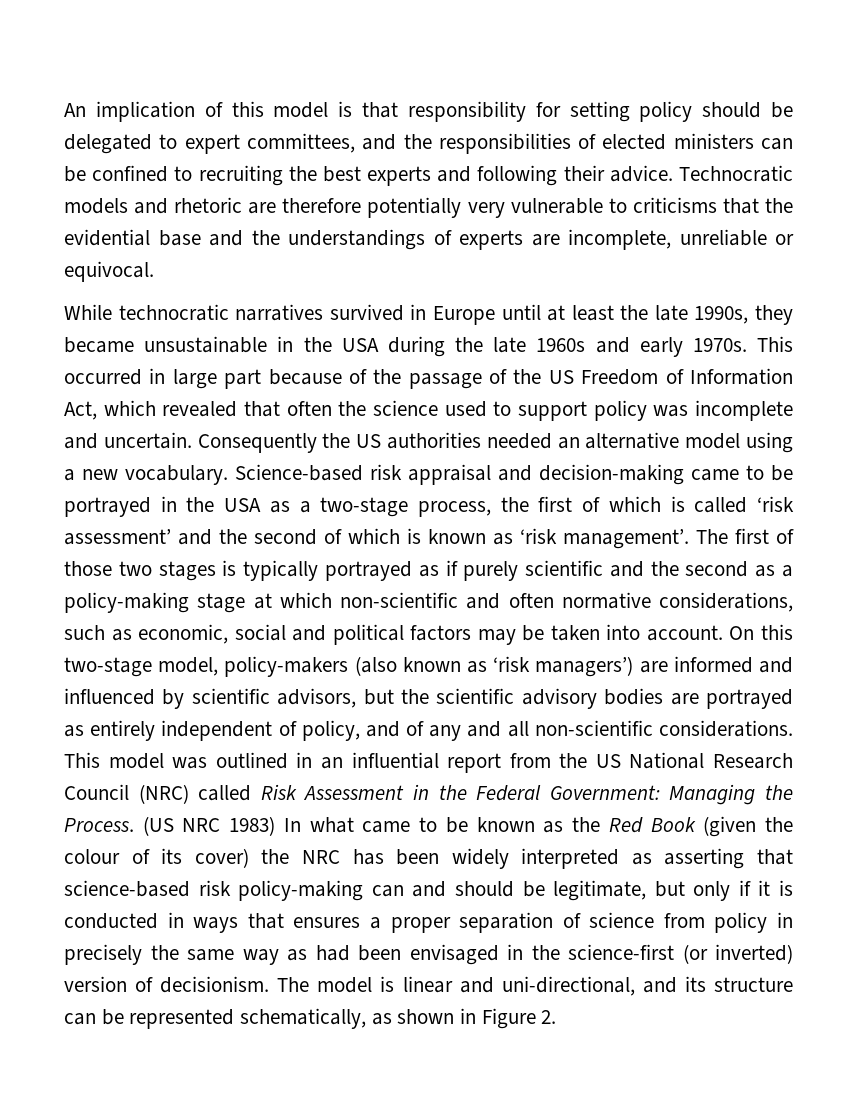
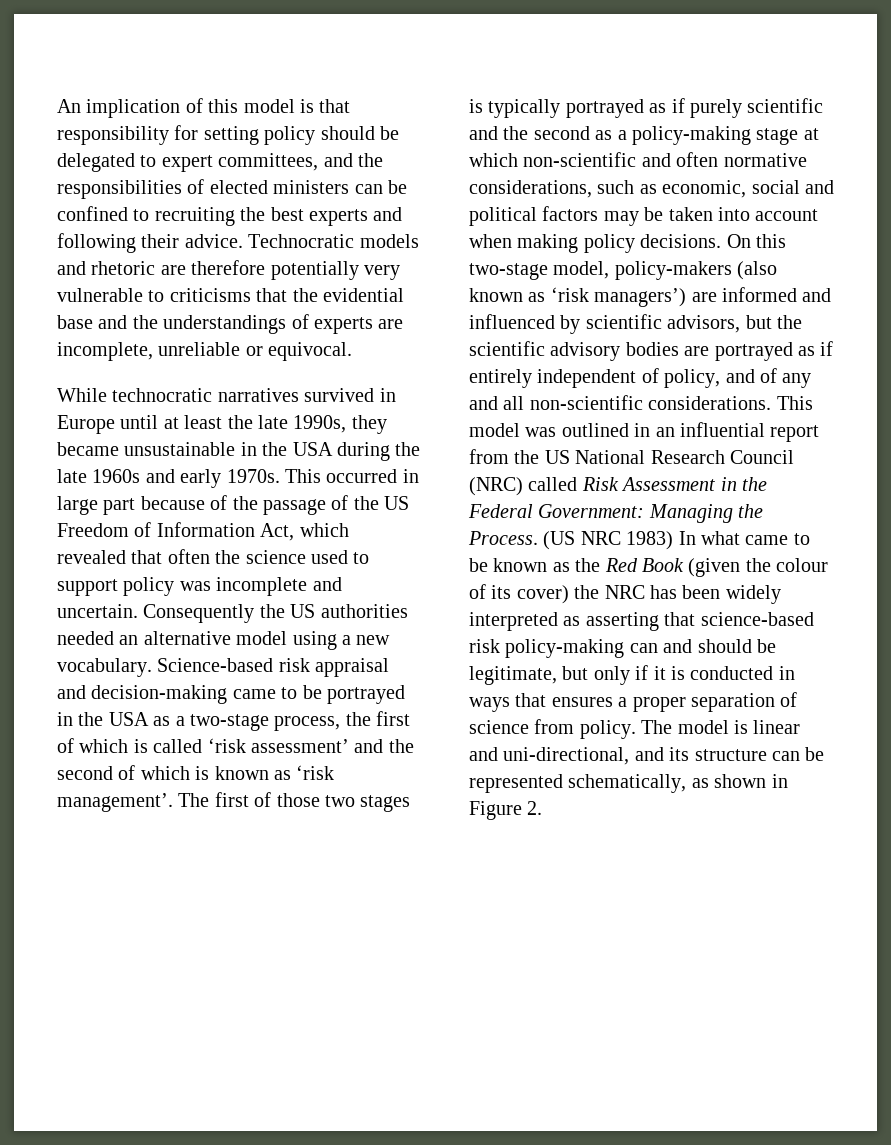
[646,625,723,641] account. -> [755,209,819,221] [469,234,722,253] account when making policy decisions.
(84, 731) none -> [820,341,834,356] if
[714,912,794,933] [64,944,793,965] [64,976,270,993] policy in precisely the same way as had been envisaged in the science-first (or inverted) version of decisionism. -> [579,720,636,739] policy.

